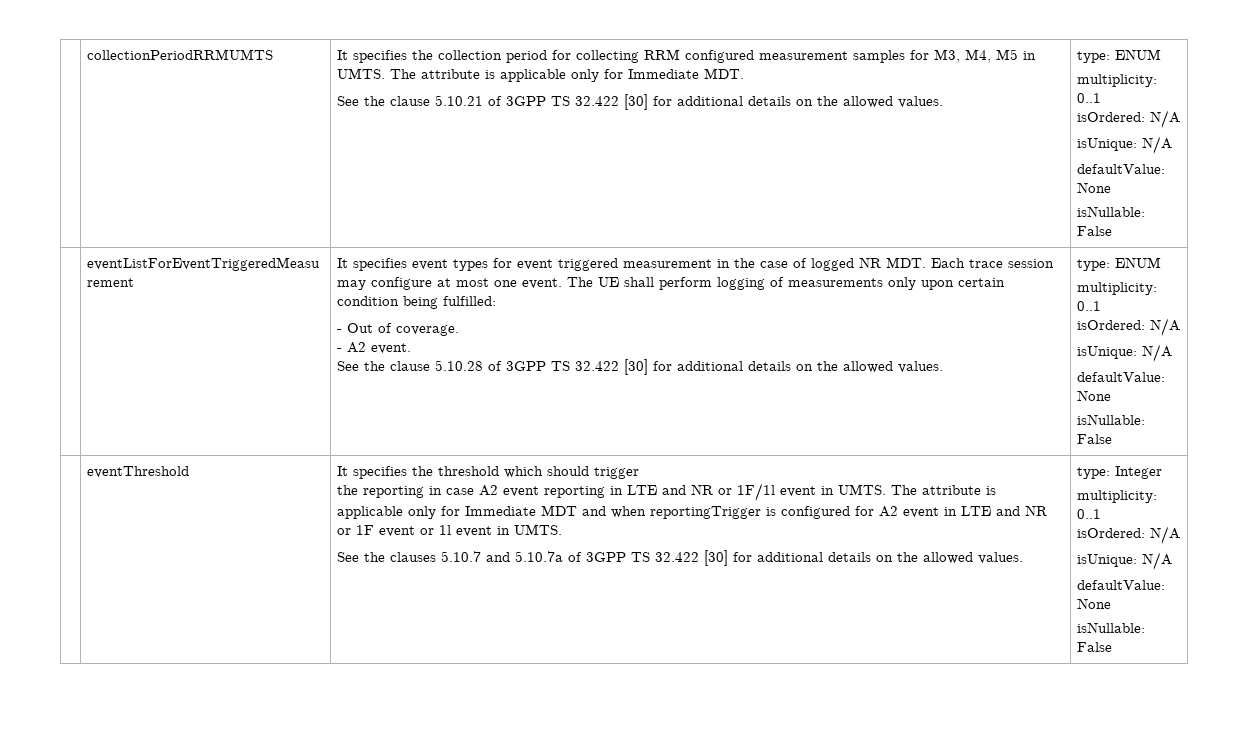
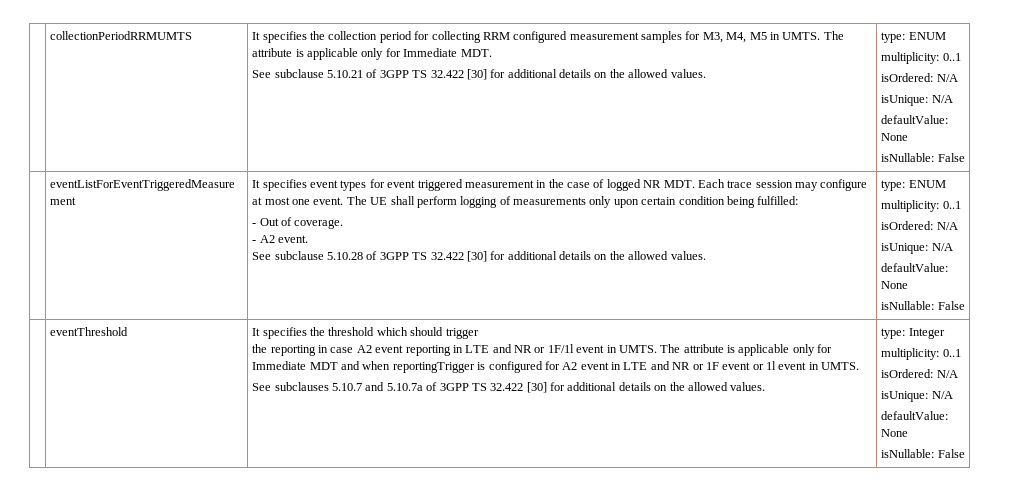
[363,96,430,106] the clause -> [274,69,324,78] subclause
[363,361,430,371] the clause -> [274,251,324,260] subclause
[363,552,436,562] the clauses -> [274,382,329,391] subclauses

